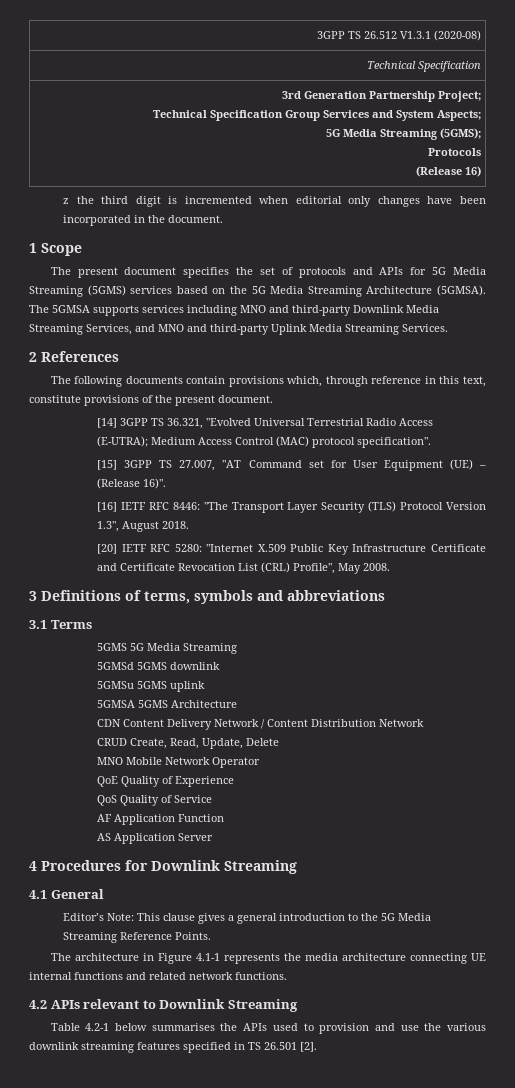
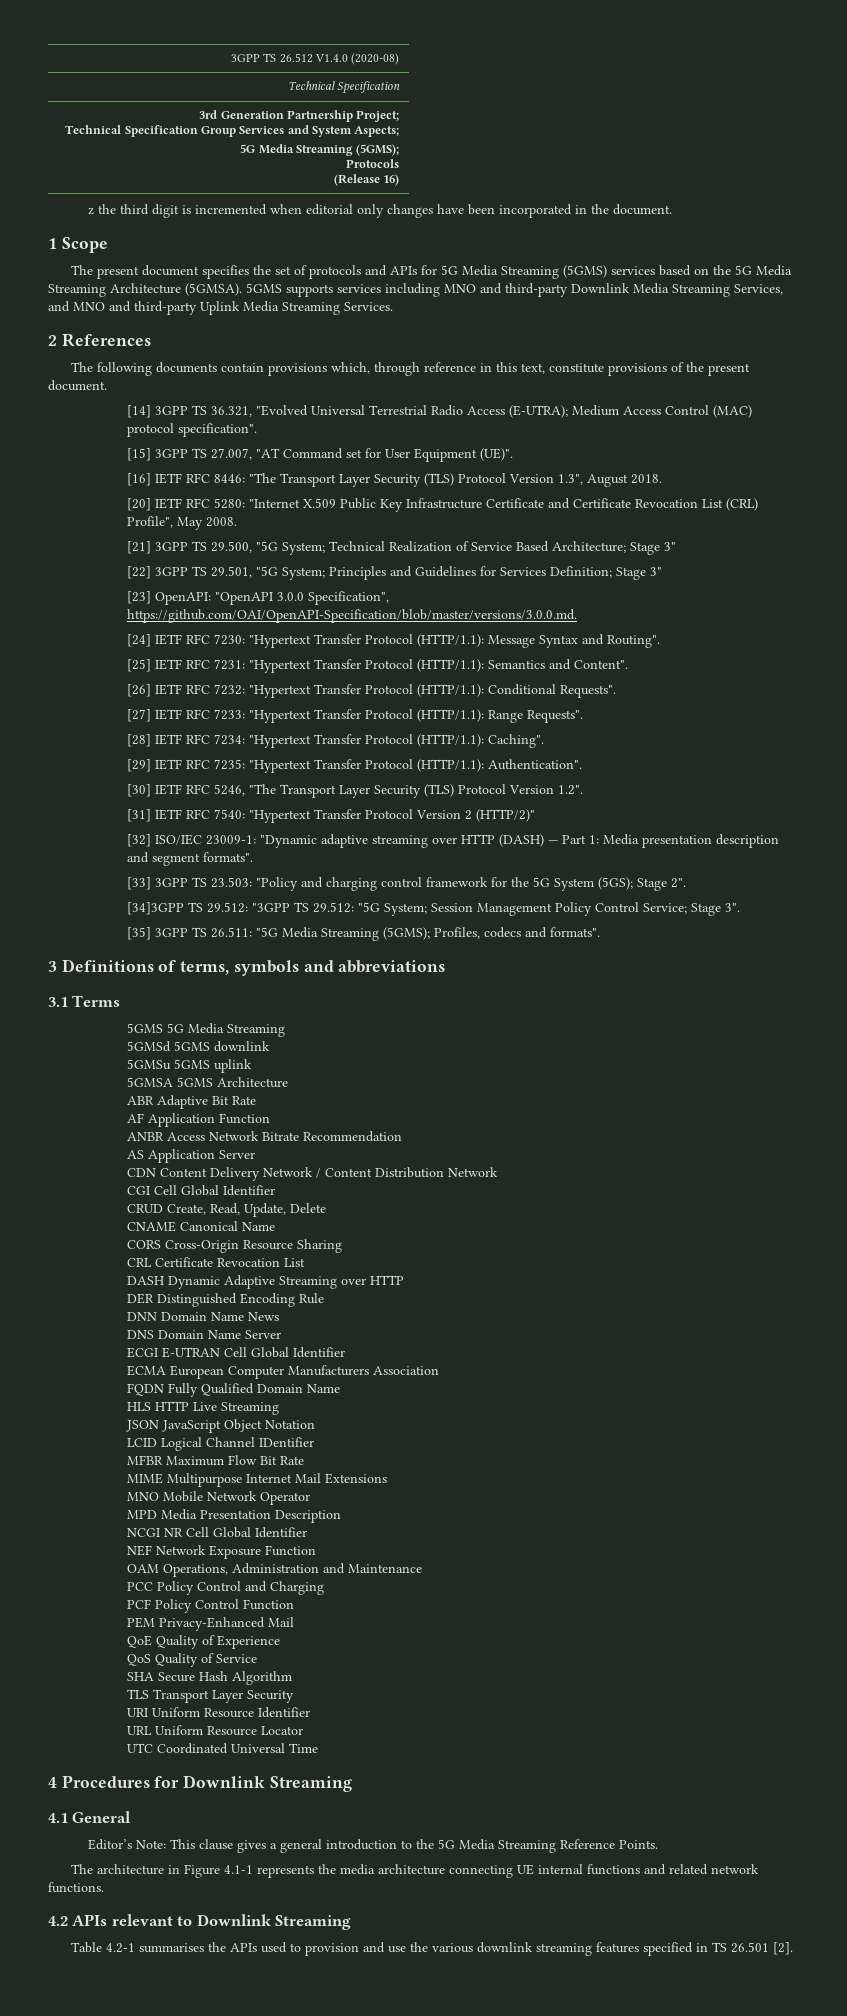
[399,31,431,39] V1.3.1 -> [315,54,349,62] V1.4.0
[29,305,90,313] The 5GMSA -> [246,283,282,293] 5GMS
[449,459,487,470] [97,478,167,489] (UE) – (Release 16)". -> [480,448,514,461] (UE)".
(391, 567) none -> [127,541,677,555] [127,566,663,580] [127,591,390,605] [127,609,578,623] [127,634,661,648] [127,659,629,673] [127,684,617,698] [127,709,584,723] [127,734,545,748] [127,759,583,773] [127,784,584,798] [127,809,536,823] [127,834,780,848] [127,852,254,866] [127,877,687,891] [127,902,741,916] [127,927,601,941] // [21] 3GPP TS 29.500, "5G System; Technical Realization of Service Based Architecture; Stage 3" // [22] 3GPP TS 29.501, "5G System; Principles and Guidelines for Services Definition; Stage 3" // [23] OpenAPI: "OpenAPI 3.0.0 Specification", https://github.com/OAI/OpenAPI-Specification/blob/master/versions/3.0.0.md. // [24] IETF RFC 7230: "Hypertext Transfer Protocol (HTTP/1.1): Message Syntax and Routing". // [25] IETF RFC 7231: "Hypertext Transfer Protocol (HTTP/1.1): Semantics and Content". // [26] IETF RFC 7232: "Hypertext Transfer Protocol (HTTP/1.1): Conditional Requests". // [27] IETF RFC 7233: "Hypertext Transfer Protocol (HTTP/1.1): Range Requests". // [28] IETF RFC 7234: "Hypertext Transfer Protocol (HTTP/1.1): Caching". // [29] IETF RFC 7235: "Hypertext Transfer Protocol (HTTP/1.1): Authentication". // [30] IETF RFC 5246, "The Transport Layer Security (TLS) Protocol Version 1.2". // [31] IETF RFC 7540: "Hypertext Transfer Protocol Version 2 (HTTP/2)" // [32] ISO/IEC 23009-1: "Dynamic adaptive streaming over HTTP (DASH) — Part 1: Media presentation description and segment formats". // [33] 3GPP TS 23.503: "Policy and charging control framework for the 5G System (5GS); Stage 2". // [34]3GPP TS 29.512: "3GPP TS 29.512: "5G System; Session Management Policy Control Service; Stage 3". // [35] 3GPP TS 26.511: "5G Media Streaming (5GMS); Profiles, codecs and formats".
(238, 704) none -> [127,1095,257,1109] [127,1113,271,1127] [127,1131,403,1142] [127,1149,256,1163] // ABR Adaptive Bit Rate // AF Application Function // ANBR Access Network Bitrate Recommendation // AS Application Server
(425, 723) none -> [127,1185,276,1196] // CGI Cell Global Identifier
[97,757,261,768] MNO Mobile Network Operator -> [127,1221,276,1232] [127,1239,343,1253] [127,1257,306,1267] [127,1275,405,1289] [127,1293,325,1307] [127,1312,280,1321] [127,1330,282,1339] [127,1347,346,1358] [127,1365,440,1379] [127,1383,341,1397] [127,1401,280,1415] [126,1419,316,1433] [127,1437,315,1451] [127,1455,305,1466] [127,1473,388,1487] [127,1491,311,1505] [127,1509,342,1523] [127,1527,308,1538] [127,1545,317,1559] [127,1563,423,1577] [127,1581,325,1595] [127,1599,295,1613] [127,1617,295,1631] CNAME Canonical Name // CORS Cross-Origin Resource Sharing // CRL Certificate Revocation List // DASH Dynamic Adaptive Streaming over HTTP // DER Distinguished Encoding Rule // DNN Domain Name News // DNS Domain Name Server // ECGI E-UTRAN Cell Global Identifier // ECMA European Computer Manufacturers Association // FQDN Fully Qualified Domain Name // HLS HTTP Live Streaming // JSON JavaScript Object Notation // LCID Logical Channel IDentifier // MFBR Maximum Flow Bit Rate // MIME Multipurpose Internet Mail Extensions // MNO Mobile Network Operator // MPD Media Presentation Description // NCGI NR Cell Global Identifier // NEF Network Exposure Function // OAM Operations, Administration and Maintenance // PCC Policy Control and Charging // PCF Policy Control Function // PEM Privacy-Enhanced Mail
[97,814,225,825] [97,833,214,844] AF Application Function // AS Application Server -> [127,1671,293,1685] [127,1689,295,1703] [127,1707,311,1718] [127,1725,304,1736] [127,1743,319,1754] SHA Secure Hash Algorithm // TLS Transport Layer Security // URI Uniform Resource Identifier // URL Uniform Resource Locator // UTC Coordinated Universal Time
[115,1023,148,1031] below -> (136, 1948) none

